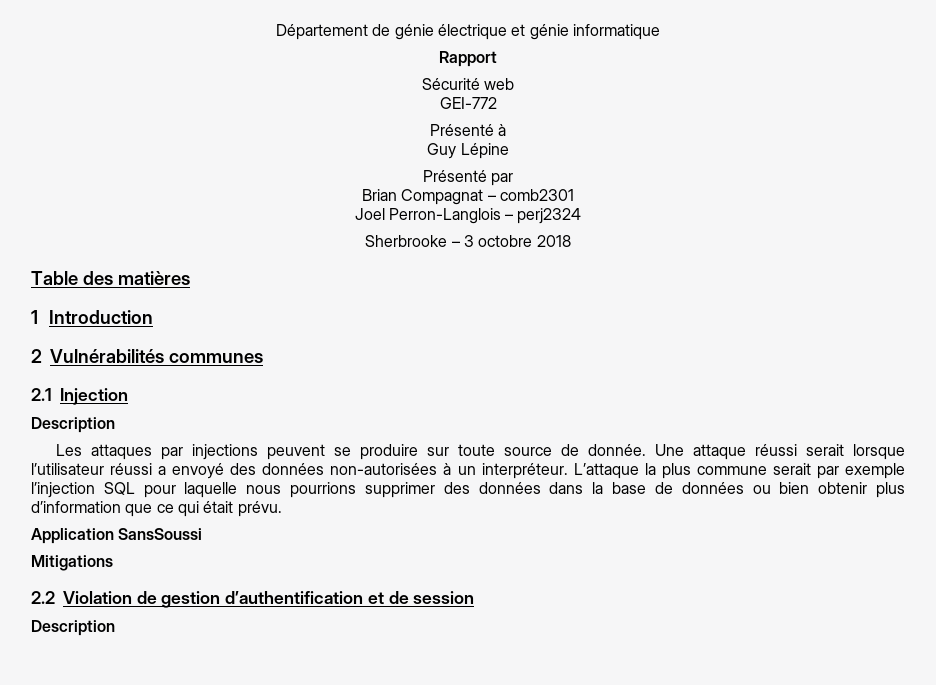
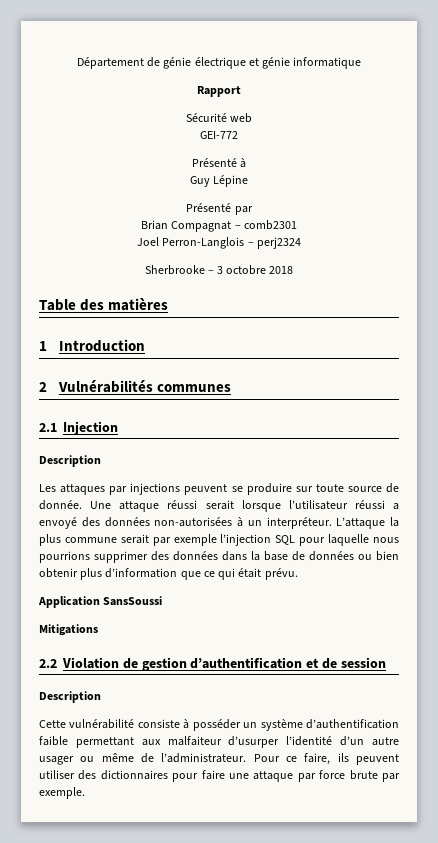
(115, 628) none -> [39,719,399,731] [39,736,399,748] [39,753,399,765] [39,770,400,782] [39,787,85,799] // Cette vulnérabilité consiste à posséder un système d’authentification faible permettant aux malfaiteur d’usurper l’identité d’un autre usager ou même de l’administrateur. Pour ce faire, ils peuvent utiliser des dictionnaires pour faire une attaque par force brute par exemple.

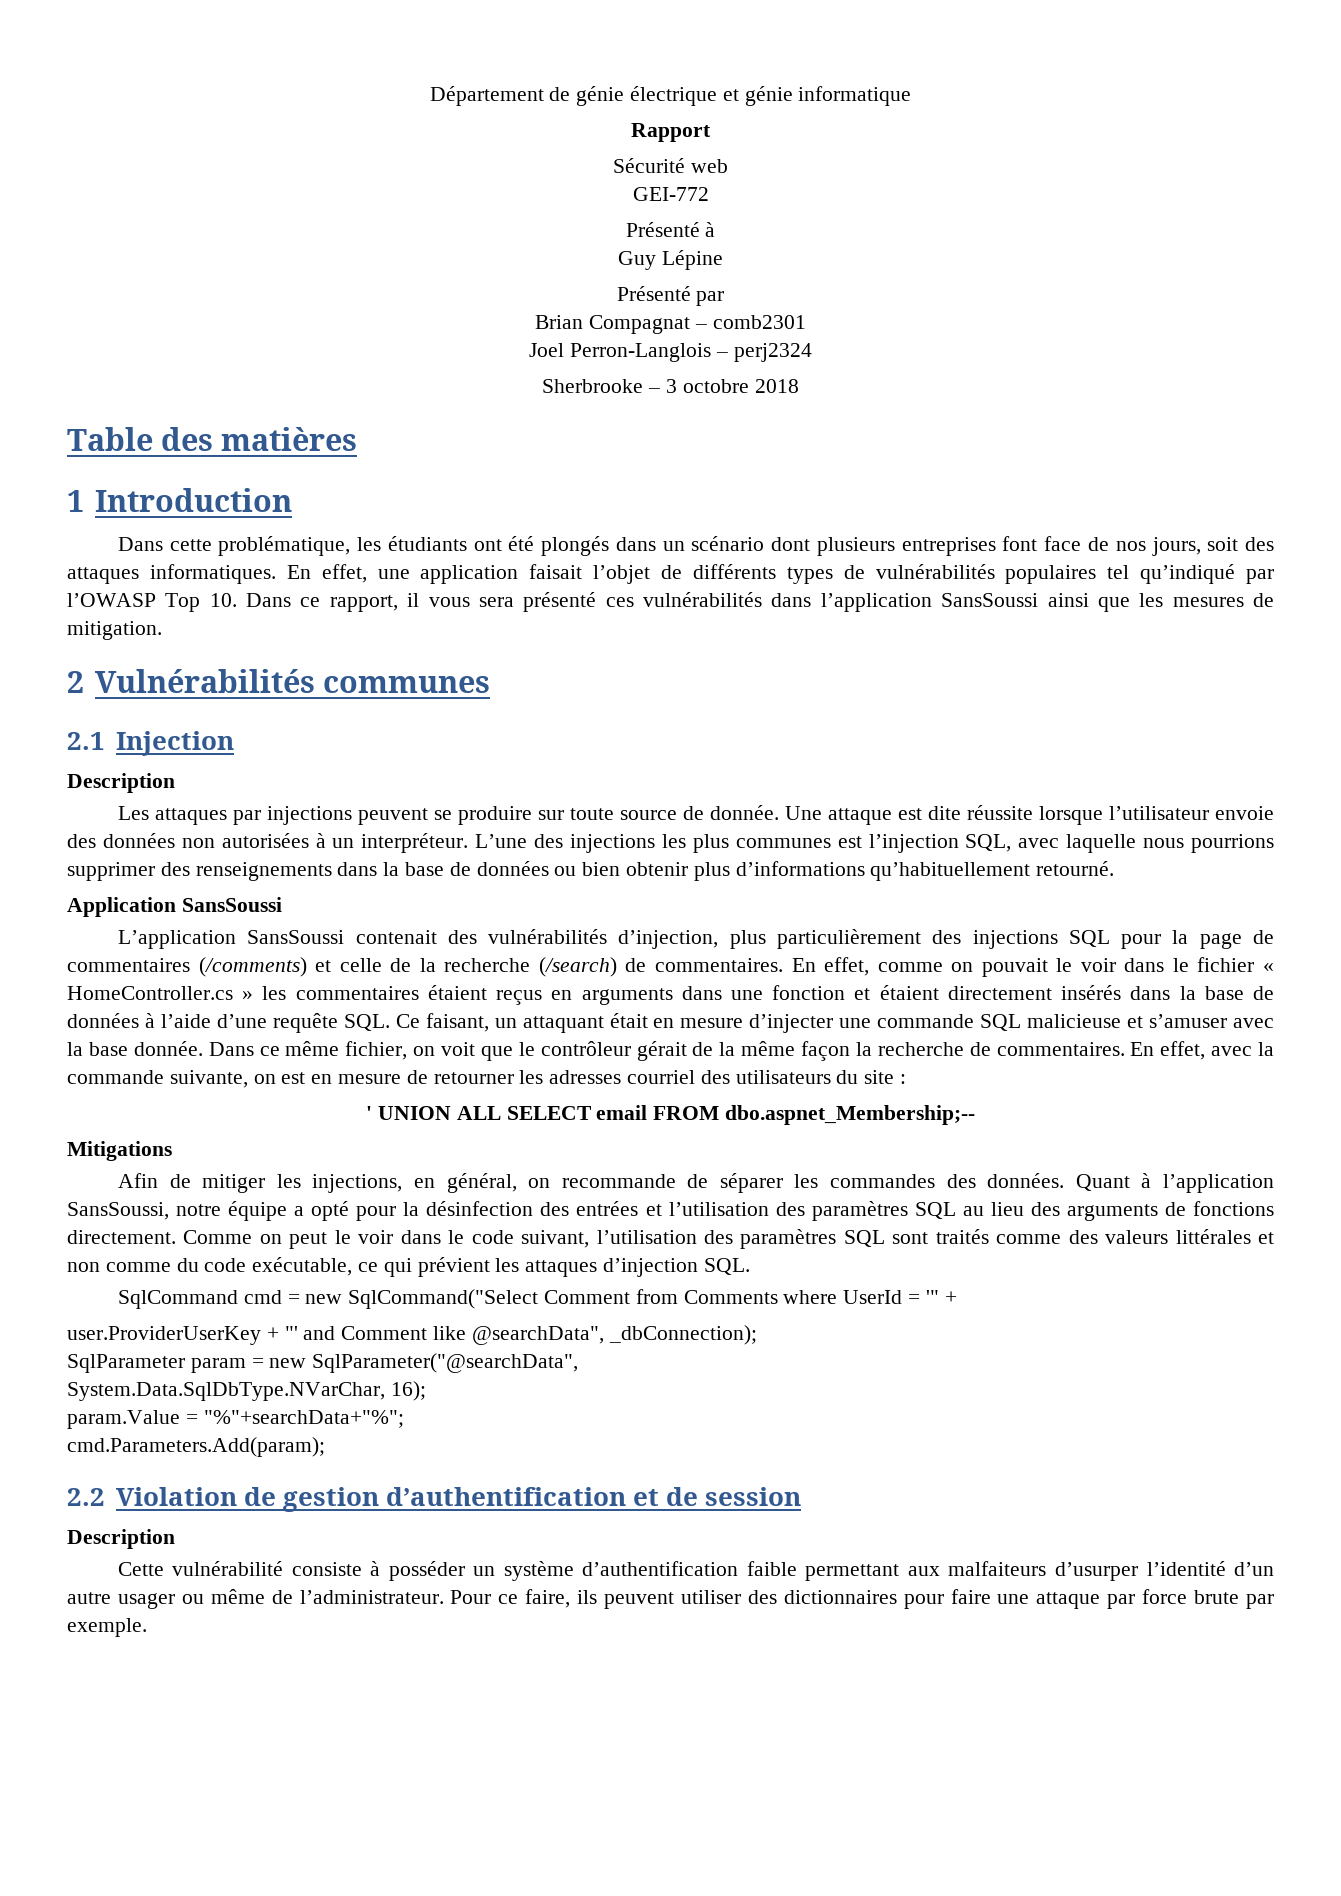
(145, 345) none -> [117,536,1275,556] [67,564,1274,584] [67,592,1274,612] [67,621,162,640] // Dans cette problématique, les étudiants ont été plongés dans un scénario dont plusieurs entreprises font face de nos jours, soit des attaques informatiques. En effet, une application faisait l’objet de différents types de vulnérabilités populaires tel qu’indiqué par l’OWASP Top 10. Dans ce rapport, il vous sera présenté ces vulnérabilités dans l’application SansSoussi ainsi que les mesures de mitigation.
[167,500,399,512] [39,517,399,529] [39,534,326,546] réussi serait lorsque l’utilisateur réussi a envoyé des données non-autorisées à un interpréteur. L’attaque la plus commune serait par exemple l’injection SQL pour -> [897,805,1274,825] [67,833,1060,853] est dite réussite lorsque l’utilisateur envoie des données non autorisées à un interpréteur. L’une des injections les plus communes est l’injection SQL, avec
[173,551,218,561] données -> [195,862,332,881] renseignements
[105,568,298,580] [38,596,163,608] [39,624,98,636] d’information que ce qui était prévu. // Application SansSoussi // Mitigations -> [735,861,1115,881] [67,897,282,917] [117,929,1275,949] [67,957,1274,977] [67,985,1274,1005] [67,1013,1275,1033] [67,1041,1274,1061] [67,1070,907,1088] [366,1105,975,1125] [67,1141,172,1161] [117,1173,1275,1193] [67,1201,1274,1221] [67,1229,1275,1249] [67,1257,750,1277] [117,1289,957,1309] [67,1325,757,1345] [67,1353,579,1373] [67,1381,426,1401] [67,1410,404,1429] [67,1437,325,1457] d’informations qu’habituellement retourné. // Application SansSoussi // L’application SansSoussi contenait des vulnérabilités d’injection, plus particulièrement des injections SQL pour la page de commentaires (/comments) et celle de la recherche (/search) de commentaires. En effet, comme on pouvait le voir dans le fichier « HomeController.cs » les commentaires étaient reçus en arguments dans une fonction et étaient directement insérés dans la base de données à l’aide d’une requête SQL. Ce faisant, un attaquant était en mesure d’injecter une commande SQL malicieuse et s’amuser avec la base donnée. Dans ce même fichier, on voit que le contrôleur gérait de la même façon la recherche de commentaires. En effet, avec la commande suivante, on est en mesure de retourner les adresses courriel des utilisateurs du site : // ' UNION ALL SELECT email FROM dbo.aspnet_Membership;-- // Mitigations // Afin de mitiger les injections, en général, on recommande de séparer les commandes des données. Quant à l’application SansSoussi, notre équipe a opté pour la désinfection des entrées et l’utilisation des paramètres SQL au lieu des arguments de fonctions directement. Comme on peut le voir dans le code suivant, l’utilisation des paramètres SQL sont traités comme des valeurs littérales et non comme du code exécutable, ce qui prévient les attaques d’injection SQL. // SqlCommand cmd = new SqlCommand("Select Comment from Comments where UserId = '" + // user.ProviderUserKey + "' and Comment like @searchData", _dbConnection); // SqlParameter param = new SqlParameter("@searchData", // System.Data.SqlDbType.NVarChar, 16); // param.Value = "%"+searchData+"%"; // cmd.Parameters.Add(param);
[167,736,222,746] malfaiteur -> [948,1561,1047,1576] malfaiteurs

